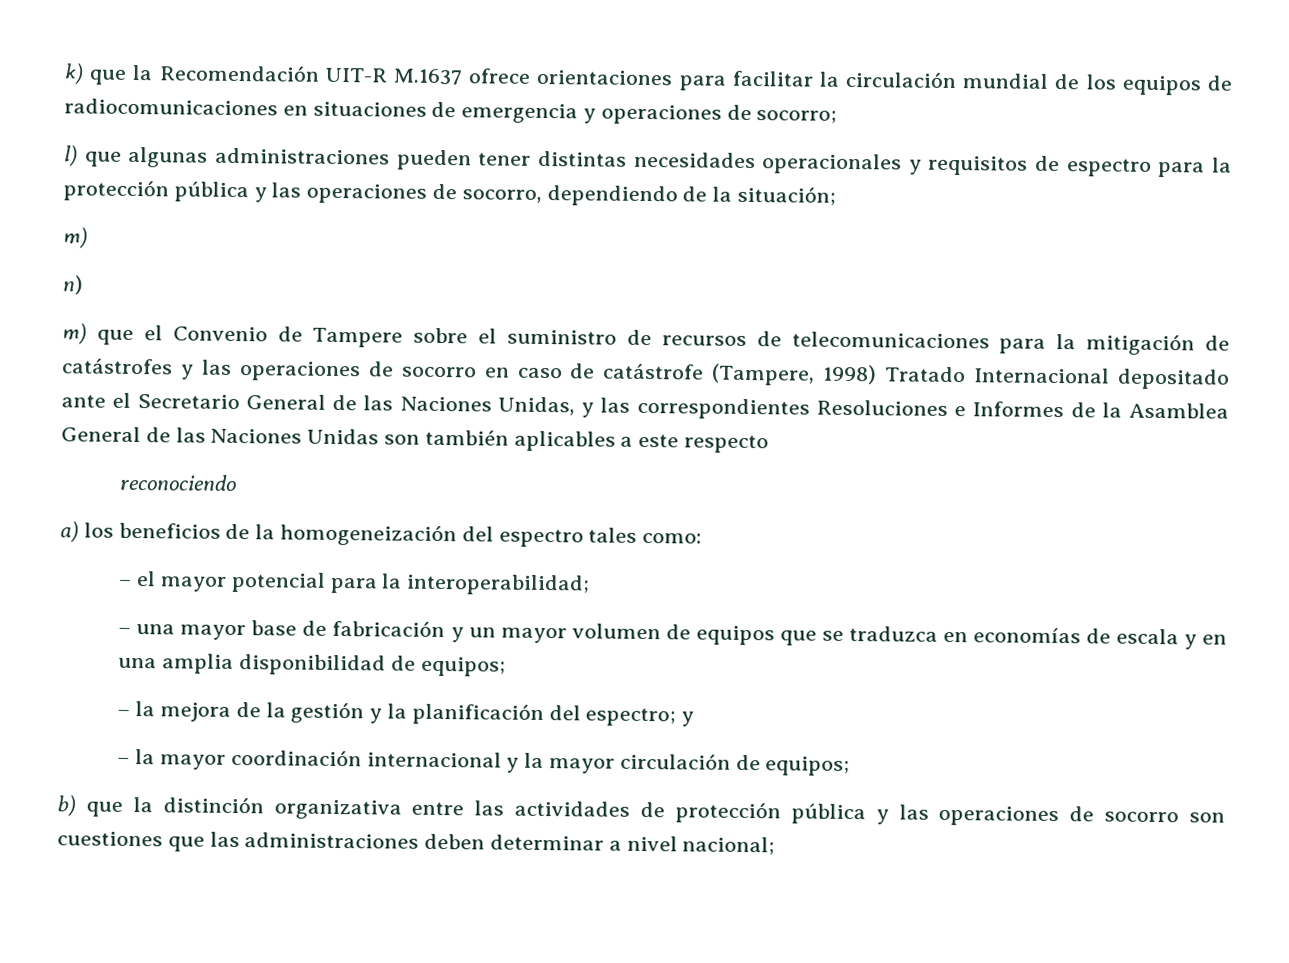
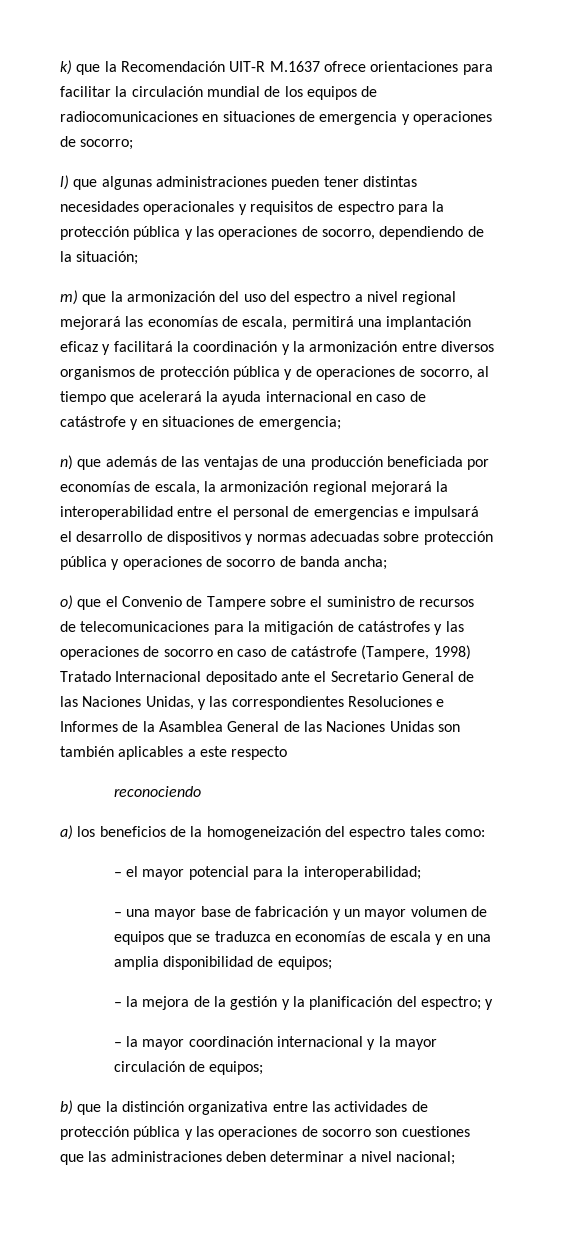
[62,275,83,295] [62,323,87,345] // n) // m) -> [82,291,457,305] [60,316,472,330] [60,341,494,355] [60,366,489,380] [60,391,426,405] [60,416,341,430] [60,455,490,470] [60,481,449,495] [60,506,480,520] [60,531,493,545] [60,556,388,570] [60,595,73,610] que la armonización del uso del espectro a nivel regional mejorará las economías de escala, permitirá una implantación eficaz y facilitará la coordinación y la armonización entre diversos organismos de protección pública y de operaciones de socorro, al tiempo que acelerará la ayuda internacional en caso de catástrofe y en situaciones de emergencia; // n) que además de las ventajas de una producción beneficiada por economías de escala, la armonización regional mejorará la interoperabilidad entre el personal de emergencias e impulsará el desarrollo de dispositivos y normas adecuadas sobre protección pública y operaciones de socorro de banda ancha; // o)

